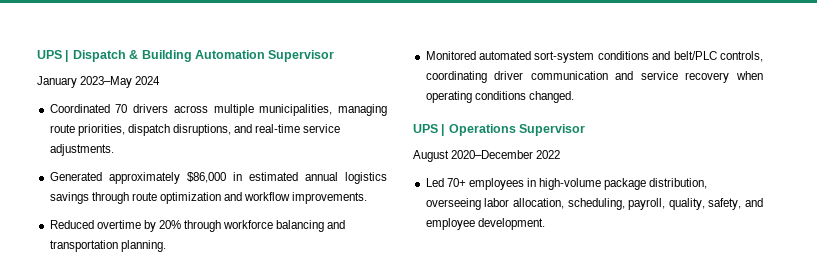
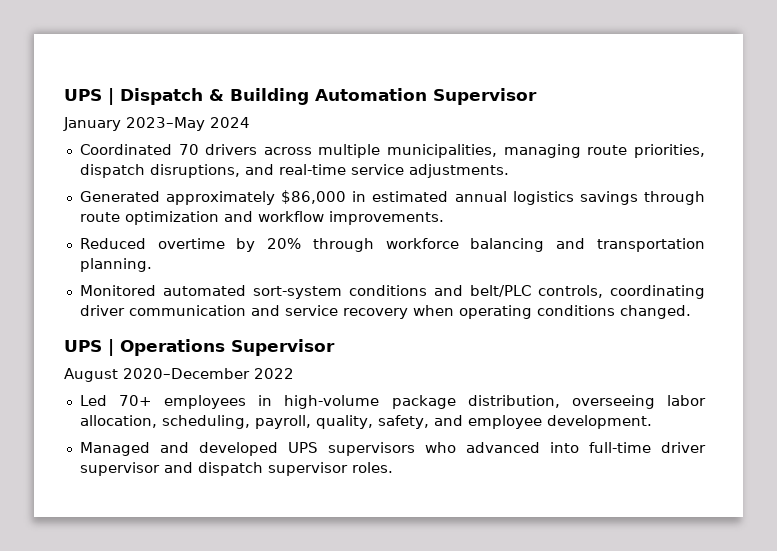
(545, 224) none -> [79,442,706,456] [79,462,393,476] // Managed and developed UPS supervisors who advanced into full-time driver supervisor and dispatch supervisor roles.

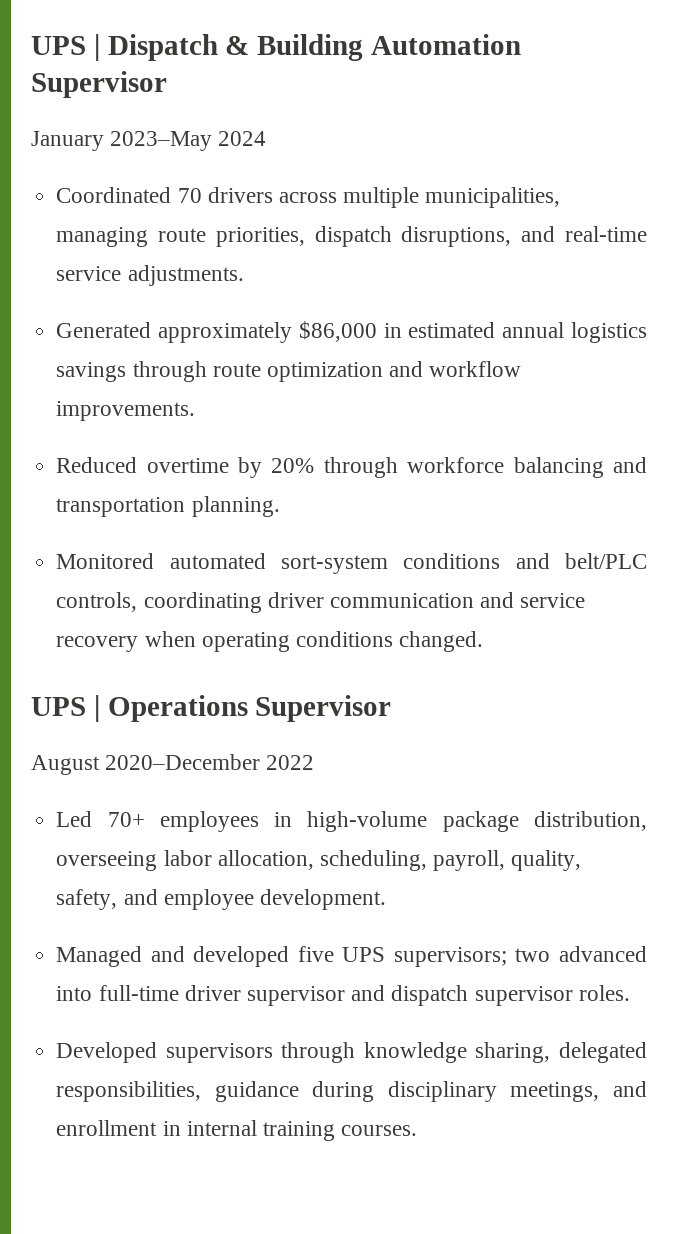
[287,442,456,456] UPS supervisors who -> [297,946,551,967] five UPS supervisors; two
(393, 467) none -> [56,1042,647,1063] [56,1081,647,1102] [56,1120,418,1141] // Developed supervisors through knowledge sharing, delegated responsibilities, guidance during disciplinary meetings, and enrollment in internal training courses.

